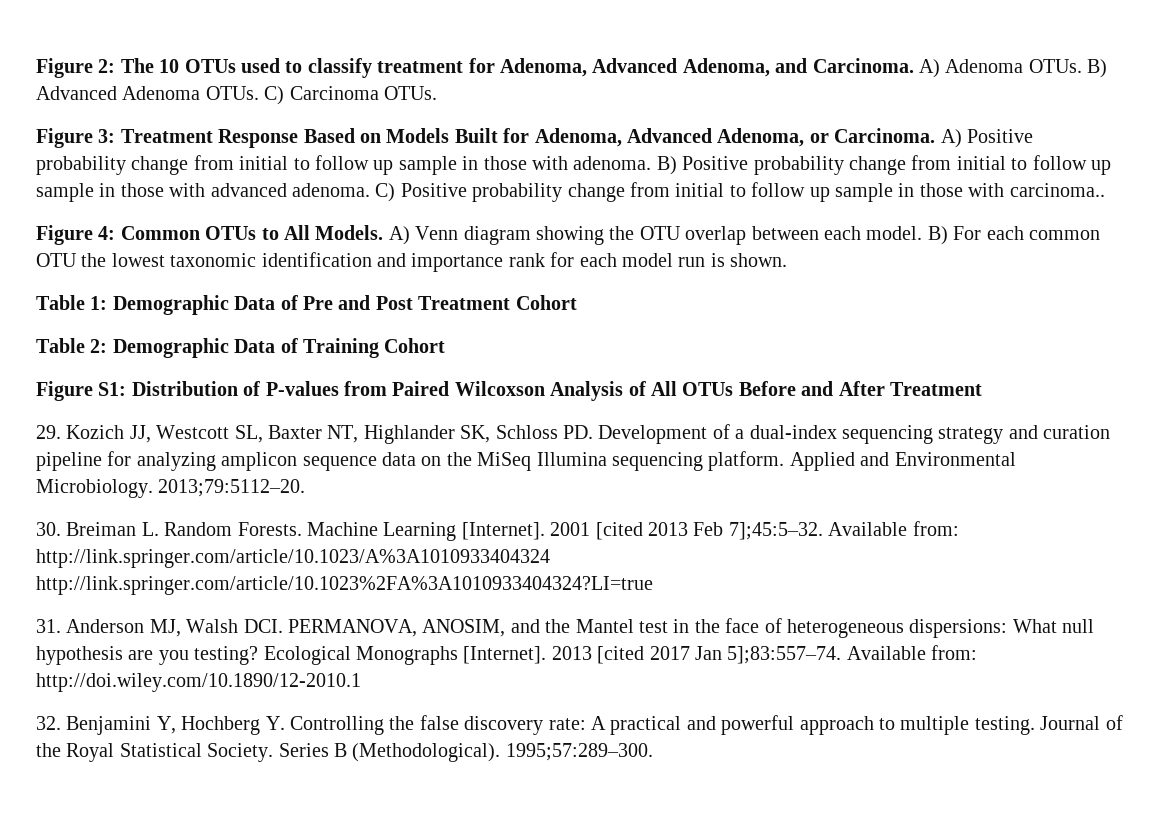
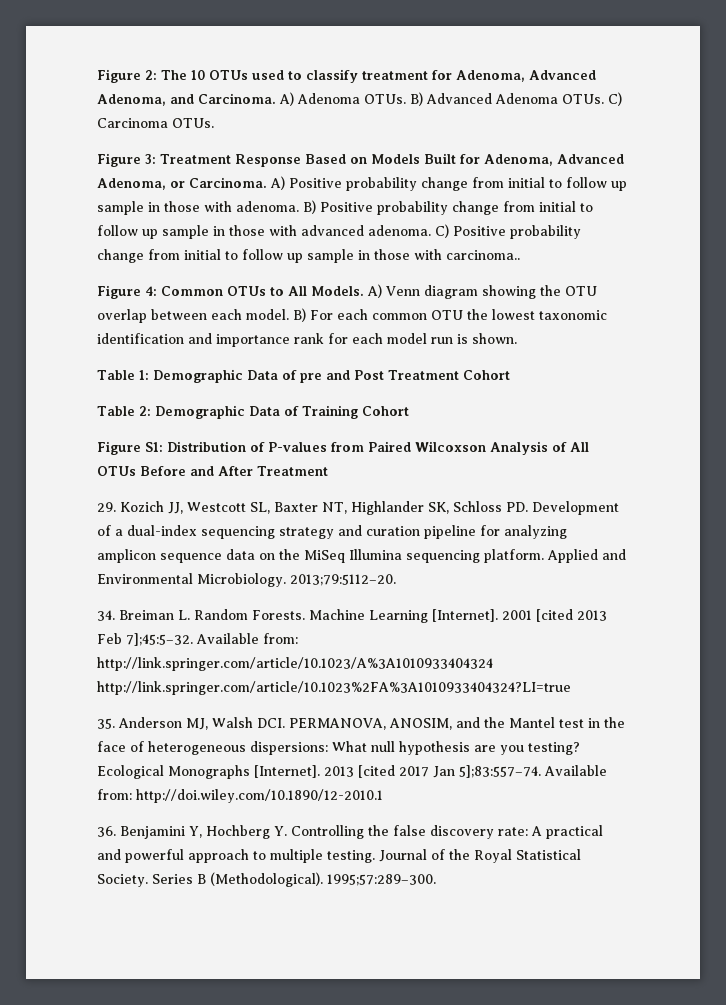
[303,296,333,310] Pre -> [299,373,322,383] pre
[36,522,61,536] 30. -> [97,610,115,621] 34.
[36,619,61,633] 31. -> [97,718,115,729] 35.
[36,716,61,730] 32. -> [97,826,116,837] 36.

